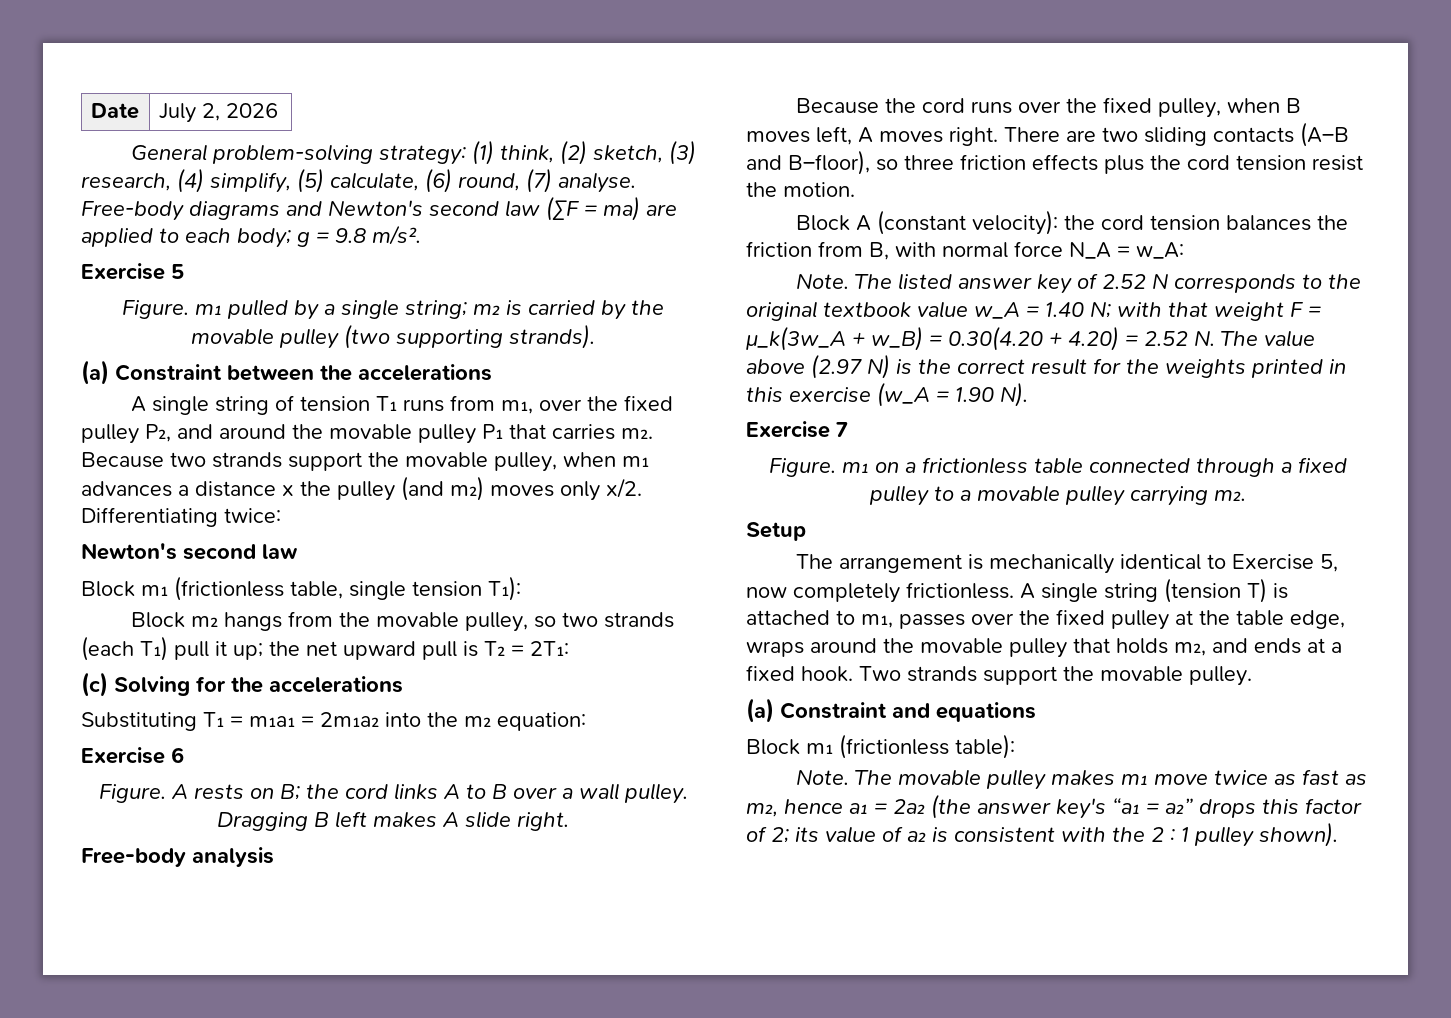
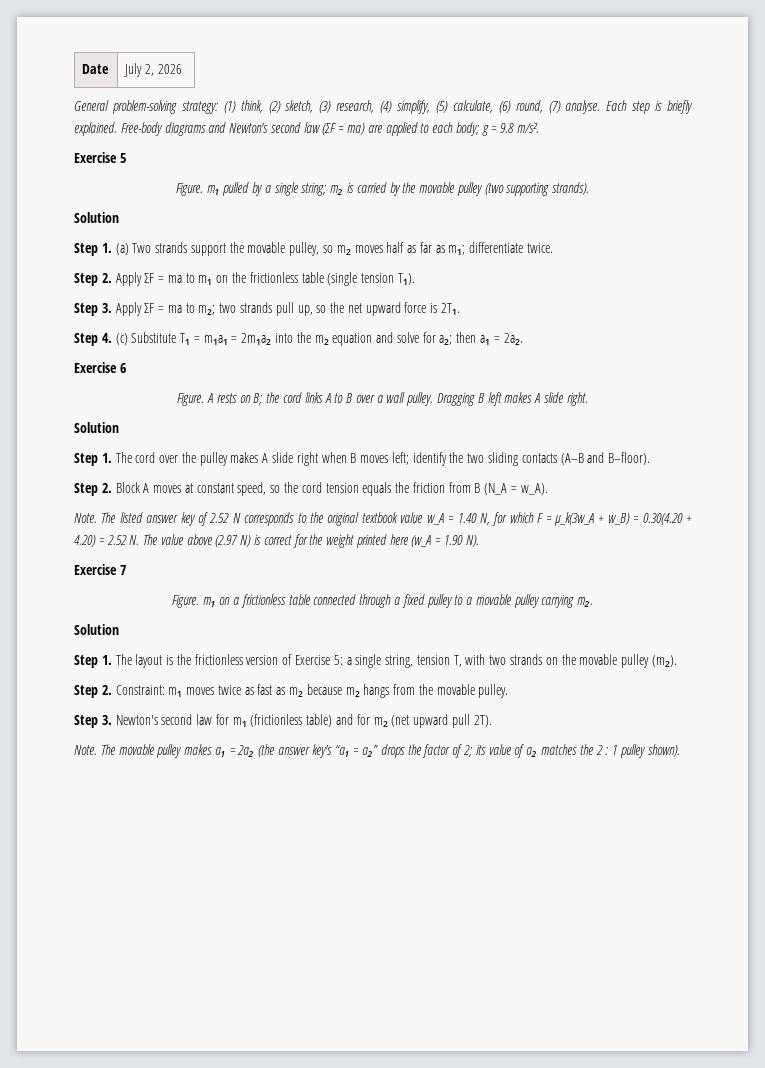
(636, 182) none -> [606,100,693,114] [74,122,117,136] Each step is briefly explained.
[81,360,492,385] [130,395,673,415] [81,424,653,444] [81,452,206,468] (a) Constraint between the accelerations // A single string of tension T₁ runs from m₁, over the fixed pulley P₂, and around the movable pulley P₁ that carries m₂. Because two -> [74,212,119,223] [74,243,152,256] Solution // Step 1. (a) Two
[563,452,649,467] [81,476,642,501] [81,507,281,527] [81,543,298,560] [81,576,521,601] [130,611,674,632] [81,636,569,661] [81,672,403,697] [81,712,197,731] when m₁ advances a distance x the pulley (and m₂) moves only x/2. Differentiating twice: // Newton's second law // Block m₁ (frictionless table, single tension T₁): // Block m₂ hangs from the movable pulley, so two strands (each T₁) pull it up; the net upward pull is T₂ = 2T₁: // (c) Solving for the accelerations // Substituting -> [323,242,554,255] [74,272,415,286] [74,302,461,316] [74,332,177,346] so m₂ moves half as far as m₁; differentiate twice. // Step 2. Apply ΣF = ma to m₁ on the frictionless table (single tension T₁). // Step 3. Apply ΣF = ma to m₂; two strands pull up, so the net upward force is 2T₁. // Step 4. (c) Substitute
[497,712,586,731] equation: -> [332,332,523,346] equation and solve for a₂; then a₁ = 2a₂.
[81,847,274,867] [795,97,1301,118] [746,126,1096,146] Free-body analysis // Because the cord runs over the fixed pulley, when B moves left, A moves right. There are -> [74,422,119,433] [74,452,464,466] Solution // Step 1. The cord over the pulley makes A slide right when B moves left; identify the
[788,150,1363,175] [746,182,855,197] [795,210,1348,235] [746,241,1184,260] B–floor), so three friction effects plus the cord tension resist the motion. // Block A (constant velocity): the cord tension balances the friction from B, with normal force N_A = w_A: -> [608,452,651,465] [74,482,548,496] B–floor). // Step 2. Block A moves at constant speed, so the cord tension equals the friction from B (N_A = w_A).
[1090,301,1284,321] N; with that weight -> [479,512,534,526] N, for which
[918,358,1346,378] [746,387,871,402] the correct result for the weights printed in this exercise -> [263,534,409,548] correct for the weight printed here
[746,522,806,541] [795,554,1338,574] [746,578,1288,603] [746,609,1345,630] [746,638,1342,658] [746,665,1252,686] [746,698,1036,723] [746,734,1015,759] Setup // The arrangement is mechanically identical to Exercise 5, now completely frictionless. A single string (tension T) is attached to m₁, passes over the fixed pulley at the table edge, wraps around the movable pulley that holds m₂, and ends at a fixed hook. Two strands support the movable pulley. // (a) Constraint and equations // Block m₁ (frictionless table): -> [74,624,119,635] [74,654,677,668] [74,684,509,698] [74,714,492,728] Solution // Step 1. The layout is the frictionless version of Exercise 5: a single string, tension T, with two strands on the movable pulley (m₂). // Step 2. Constraint: m₁ moves twice as fast as m₂ because m₂ hangs from the movable pulley. // Step 3. Newton's second law for m₁ (frictionless table) and for m₂ (net upward pull 2T).
[1120,769,1367,785] [746,799,843,817] m₁ move twice as fast as m₂, hence -> (213, 749) none
[1262,799,1299,814] this -> [407,744,422,755] the
[932,827,1106,842] is consistent with -> [540,744,577,755] matches

